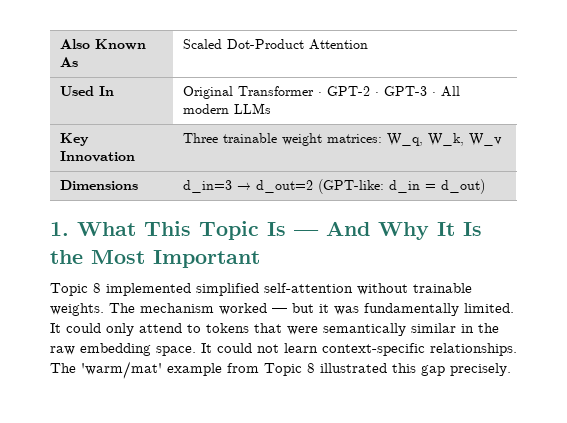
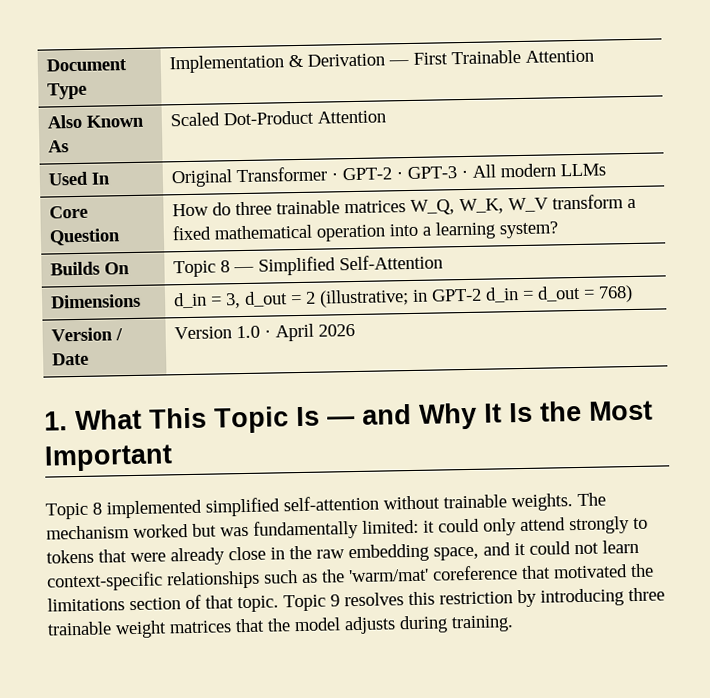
(59, 44) none -> [45,58,127,72] [46,82,87,100] [168,49,594,74] Document Type | Implementation & Derivation — First Trainable Attention //
[59,133,89,146] [59,151,135,162] [182,133,502,146] [59,180,138,190] [182,179,485,194] Key Innovation | Three trainable weight matrices: W_q, W_k, W_v // Dimensions | d_in=3 → d_out=2 (GPT-like: d_in = d_out) -> [48,205,88,219] [48,228,121,246] [171,194,636,217] [171,221,559,242] [49,261,130,276] [172,254,443,278] [49,293,141,309] [172,285,633,309] [50,327,123,342] [51,352,89,366] [173,323,355,342] Core Question | How do three trainable matrices W_Q, W_K, W_V transform a fixed mathematical operation into a learning system? // Builds On | Topic 8 — Simplified Self-Attention // Dimensions | d_in = 3, d_out = 2 (illustrative; in GPT-2 d_in = d_out = 768) // Version / Date | Version 1.0 · April 2026
[326,221,370,236] And -> [362,404,412,425] and
[272,303,514,316] [50,323,61,333] — but it was fundamentally limited. It -> [192,519,435,540] but was fundamentally limited: it
(182, 328) none -> [569,516,630,535] strongly
[323,323,456,336] semantically similar -> [170,546,266,566] already close
[156,343,212,356] space. It -> [433,542,526,561] space, and it
[430,343,517,356] [50,361,511,379] relationships. The 'warm/mat' example from Topic 8 illustrated this gap precisely. -> [166,563,654,590] [47,587,665,613] [47,615,514,639] relationships such as the 'warm/mat' coreference that motivated the limitations section of that topic. Topic 9 resolves this restriction by introducing three trainable weight matrices that the model adjusts during training.

